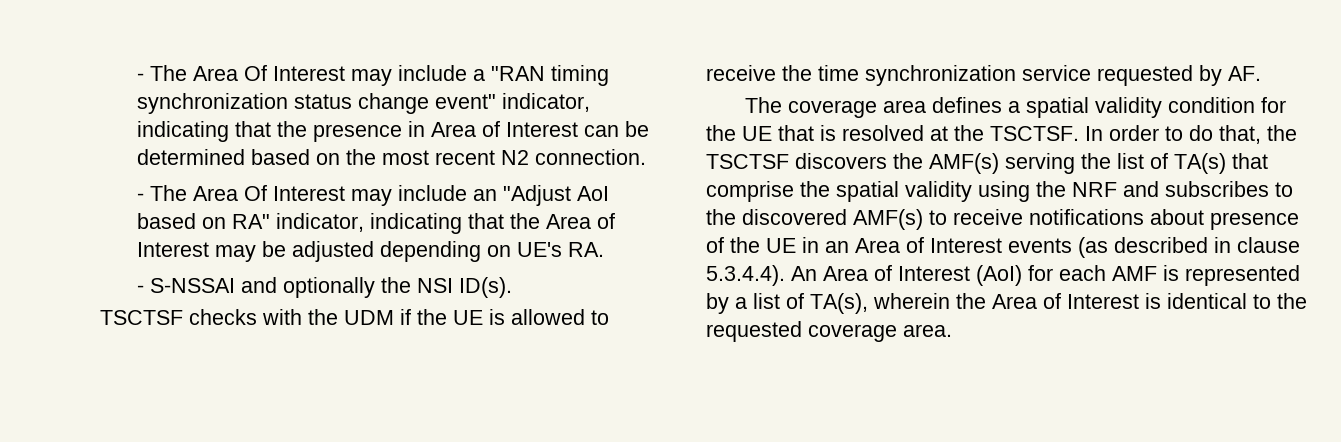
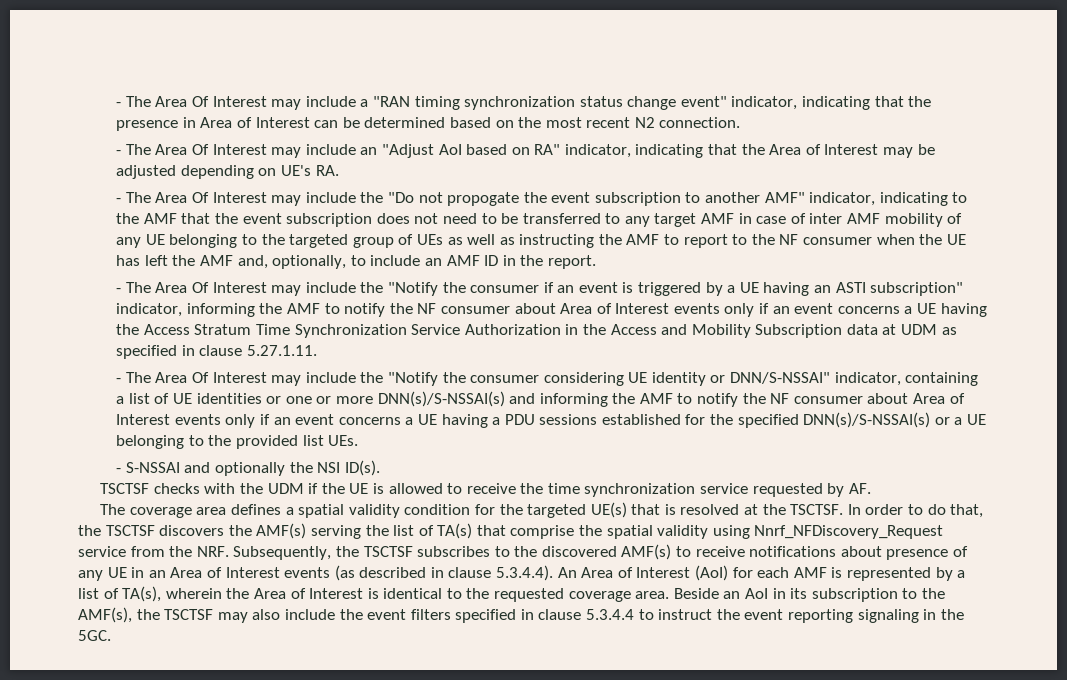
(604, 249) none -> [116,192,968,206] [116,213,963,227] [116,234,966,248] [116,255,596,269] [116,282,964,296] [116,303,987,317] [116,324,957,338] [116,345,317,359] [116,372,979,386] [116,391,965,407] [116,412,987,428] [116,435,359,449] // - The Area Of Interest may include the "Do not propogate the event subscription to another AMF" indicator, indicating to the AMF that the event subscription does not need to be transferred to any target AMF in case of inter AMF mobility of any UE belonging to the targeted group of UEs as well as instructing the AMF to report to the NF consumer when the UE has left the AMF and, optionally, to include an AMF ID in the report. // - The Area Of Interest may include the "Notify the consumer if an event is triggered by a UE having an ASTI subscription" indicator, informing the AMF to notify the NF consumer about Area of Interest events only if an event concerns a UE having the Access Stratum Time Synchronization Service Authorization in the Access and Mobility Subscription data at UDM as specified in clause 5.27.1.11. // - The Area Of Interest may include the "Notify the consumer considering UE identity or DNN/S-NSSAI" indicator, containing a list of UE identities or one or more DNN(s)/S-NSSAI(s) and informing the AMF to notify the NF consumer about Area of Interest events only if an event concerns a UE having a PDU sessions established for the specified DNN(s)/S-NSSAI(s) or a UE belonging to the provided list UEs.
[742,126,772,141] UE -> [527,502,627,518] targeted UE(s)
[1036,181,1159,197] the NRF and -> [754,525,944,539] [78,546,413,560] Nnrf_NFDiscovery_Request service from the NRF. Subsequently, the TSCTSF
[730,237,760,253] the -> [78,570,103,581] any
(952, 330) none -> [673,588,945,602] [78,607,964,623] [78,630,111,641] Beside an AoI in its subscription to the AMF(s), the TSCTSF may also include the event filters specified in clause 5.3.4.4 to instruct the event reporting signaling in the 5GC.

